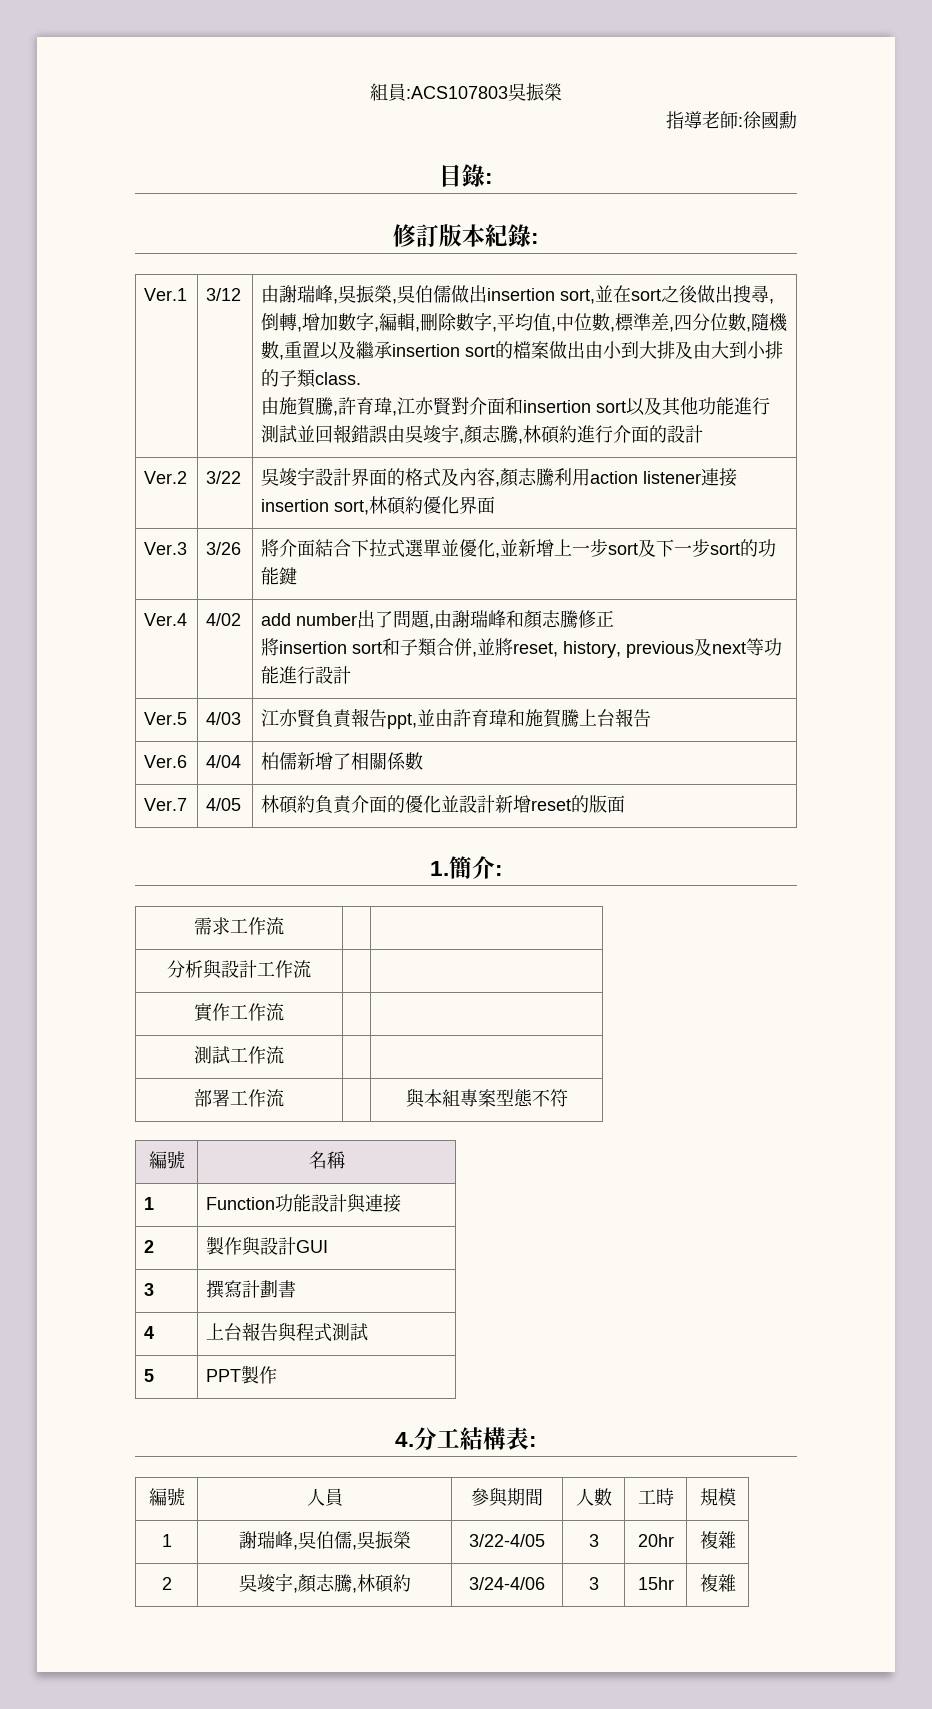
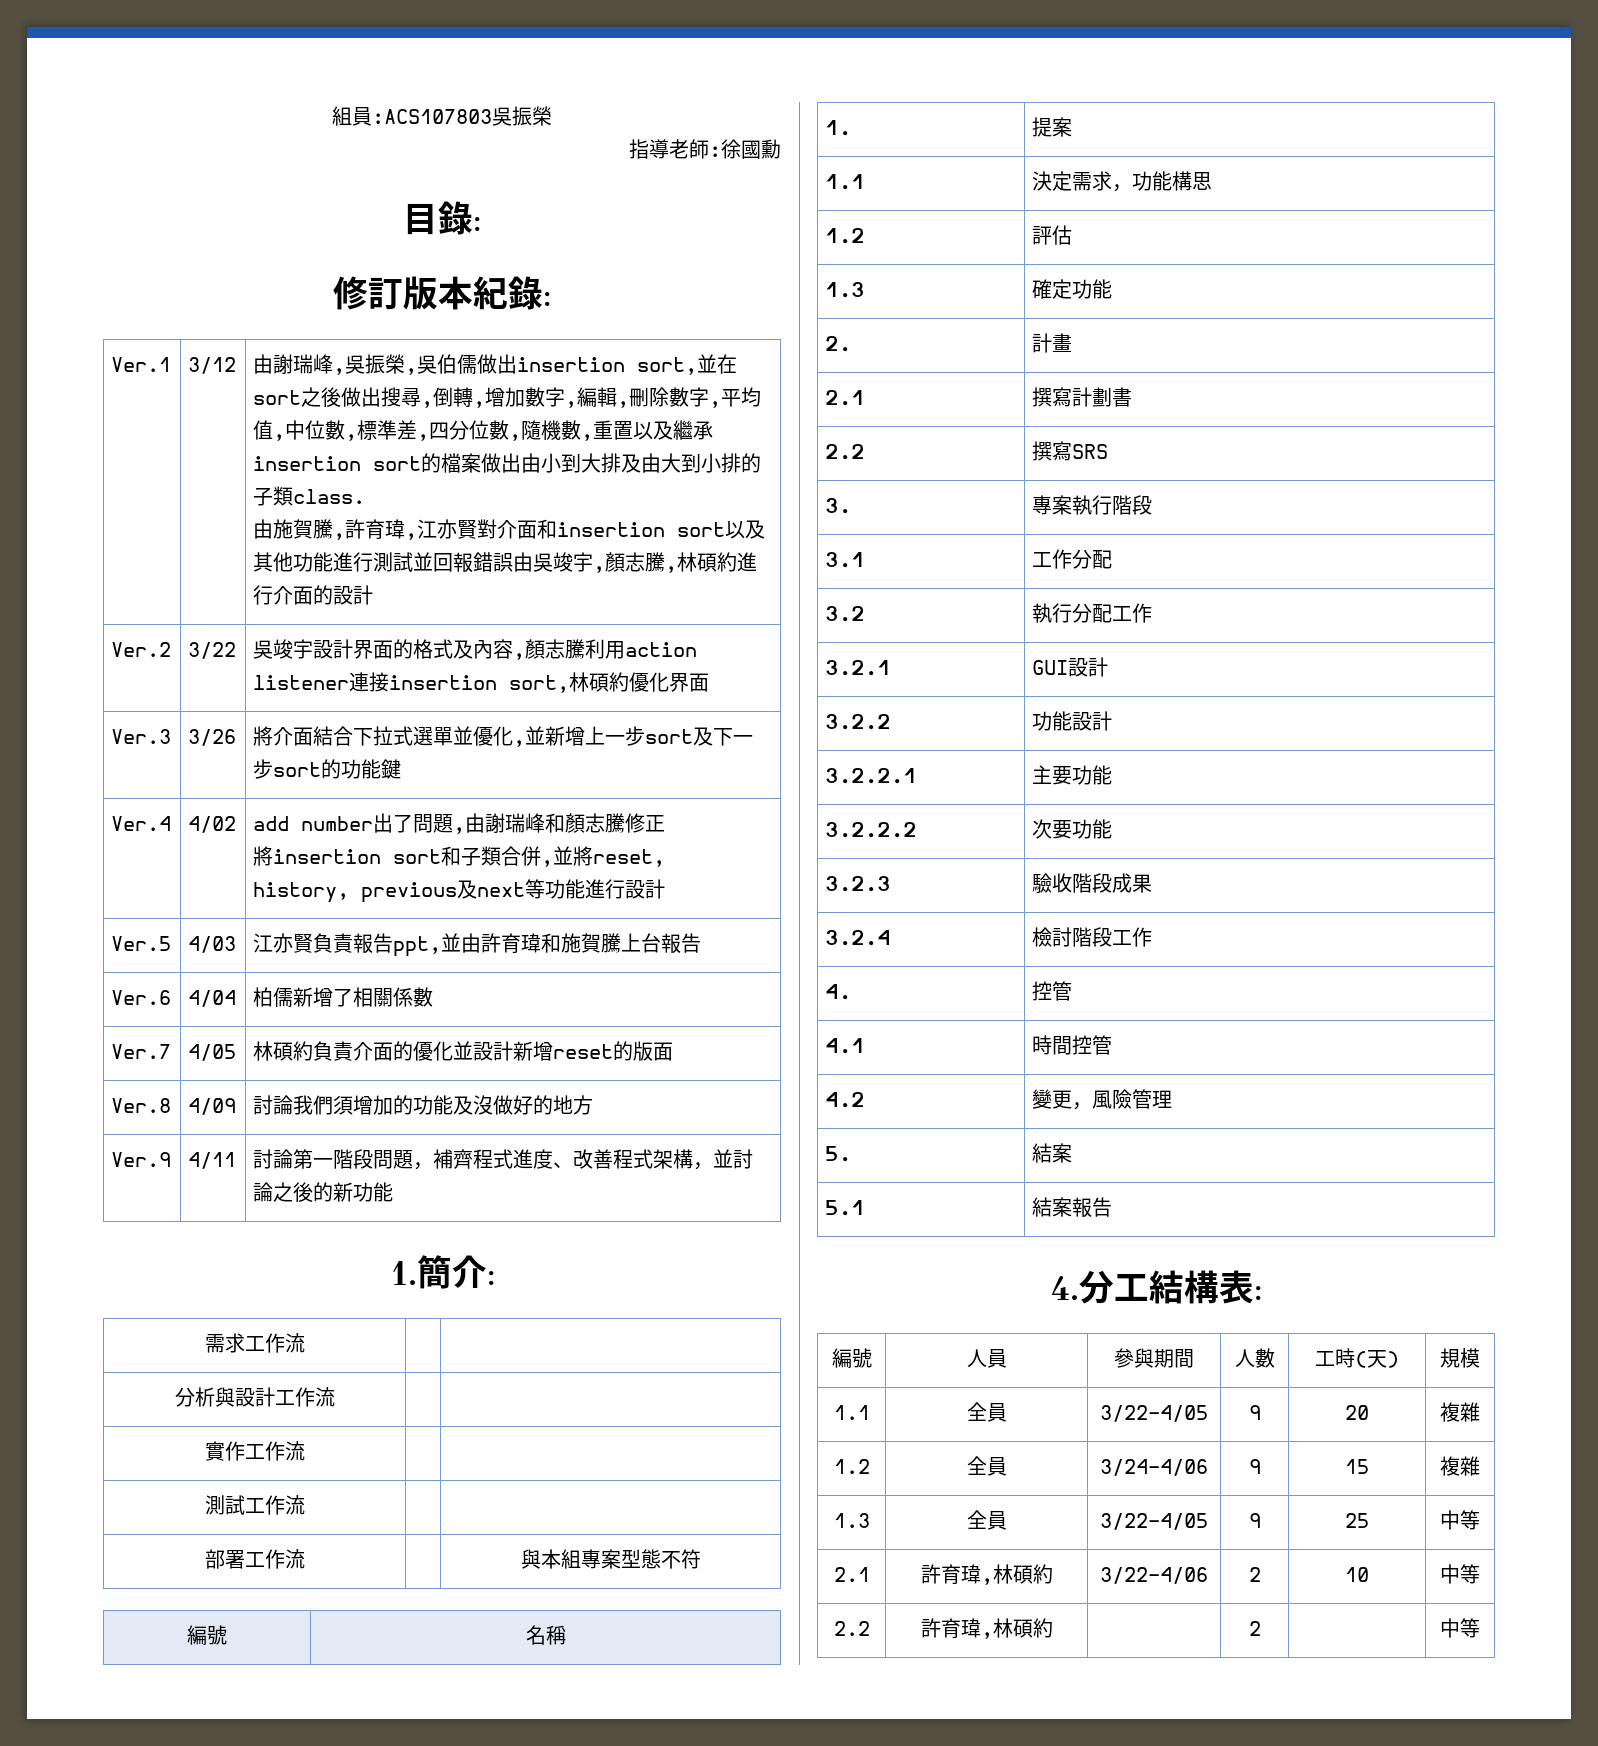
(626, 804) none -> [111,1098,172,1113] [188,1098,237,1115] [253,1095,594,1115] [111,1152,172,1167] [188,1152,237,1169] [253,1149,754,1170] [253,1182,394,1202] // Ver.8 | 4/09 | 討論我們須增加的功能及沒做好的地方 // Ver.9 | 4/11 | 討論第一階段問題，補齊程式進度、改善程式架構，並討論之後的新功能
[144,1197,155,1210] [206,1193,402,1213] [144,1240,155,1253] [206,1236,329,1256] [144,1283,155,1296] [206,1280,297,1299] [144,1326,155,1339] [206,1322,369,1342] [144,1369,155,1382] [206,1365,278,1384] 1 | Function功能設計與連接 // 2 | 製作與設計GUI // 3 | 撰寫計劃書 // 4 | 上台報告與程式測試 // 5 | PPT製作 -> [825,120,852,136] [1032,117,1073,137] [825,174,866,190] [1032,171,1213,192] [825,228,866,244] [1032,225,1073,245] [825,282,866,298] [1032,279,1113,299] [825,336,852,352] [1032,333,1073,353] [825,390,866,406] [1032,387,1133,407] [825,444,866,460] [1032,441,1109,461] [825,498,852,514] [1032,495,1153,515] [825,552,866,568] [1032,549,1113,569] [825,606,866,622] [1032,603,1153,623] [825,660,892,676] [1032,657,1109,677] [825,714,892,730] [1032,711,1113,731] [825,768,918,784] [1032,765,1113,785] [825,822,918,838] [1032,819,1113,839] [825,876,892,892] [1032,873,1153,894] [825,930,892,946] [1032,927,1153,947] [825,984,852,1000] [1032,981,1073,1001] [825,1038,866,1054] [1032,1035,1113,1055] [825,1092,866,1108] [1032,1089,1173,1110] [825,1146,852,1162] [1032,1143,1073,1163] [825,1200,866,1216] [1032,1197,1113,1218] 1. | 提案 // 1.1 | 決定需求，功能構思 // 1.2 | 評估 // 1.3 | 確定功能 // 2. | 計畫 // 2.1 | 撰寫計劃書 // 2.2 | 撰寫SRS // 3. | 專案執行階段 // 3.1 | 工作分配 // 3.2 | 執行分配工作 // 3.2.1 | GUI設計 // 3.2.2 | 功能設計 // 3.2.2.1 | 主要功能 // 3.2.2.2 | 次要功能 // 3.2.3 | 驗收階段成果 // 3.2.4 | 檢討階段工作 // 4. | 控管 // 4.1 | 時間控管 // 4.2 | 變更，風險管理 // 5. | 結案 // 5.1 | 結案報告
(674, 1497) none -> [1355,1350,1399,1368] (天)
[161,1534,172,1547] [238,1531,411,1550] [469,1534,545,1547] [588,1534,599,1547] [637,1534,674,1547] [699,1531,736,1549] [161,1577,172,1590] [238,1573,411,1593] [469,1577,545,1590] [588,1577,599,1590] [637,1577,674,1590] [699,1574,736,1592] 1 | 謝瑞峰,吳伯儒,吳振榮 | 3/22-4/05 | 3 | 20hr | 複雜 // 2 | 吳竣宇,顏志騰,林碩約 | 3/24-4/06 | 3 | 15hr | 複雜 -> [833,1405,870,1420] [966,1402,1007,1422] [1100,1405,1208,1422] [1248,1405,1261,1420] [1345,1405,1369,1420] [1440,1402,1480,1422] [833,1459,870,1474] [966,1456,1007,1476] [1100,1459,1208,1476] [1248,1459,1261,1474] [1345,1459,1369,1474] [1440,1456,1480,1476] [833,1513,870,1528] [966,1510,1007,1530] [1100,1513,1208,1530] [1248,1513,1261,1528] [1345,1513,1369,1528] [1440,1510,1480,1530] [833,1567,870,1582] [920,1564,1053,1585] [1100,1567,1208,1584] [1248,1567,1261,1582] [1345,1567,1369,1582] [1440,1564,1480,1584] [833,1621,870,1636] [920,1618,1053,1639] [1248,1621,1261,1636] [1440,1618,1480,1638] 1.1 | 全員 | 3/22-4/05 | 9 | 20 | 複雜 // 1.2 | 全員 | 3/24-4/06 | 9 | 15 | 複雜 // 1.3 | 全員 | 3/22-4/05 | 9 | 25 | 中等 // 2.1 | 許育瑋,林碩約 | 3/22-4/06 | 2 | 10 | 中等 // 2.2 | 許育瑋,林碩約 | | 2 | | 中等

